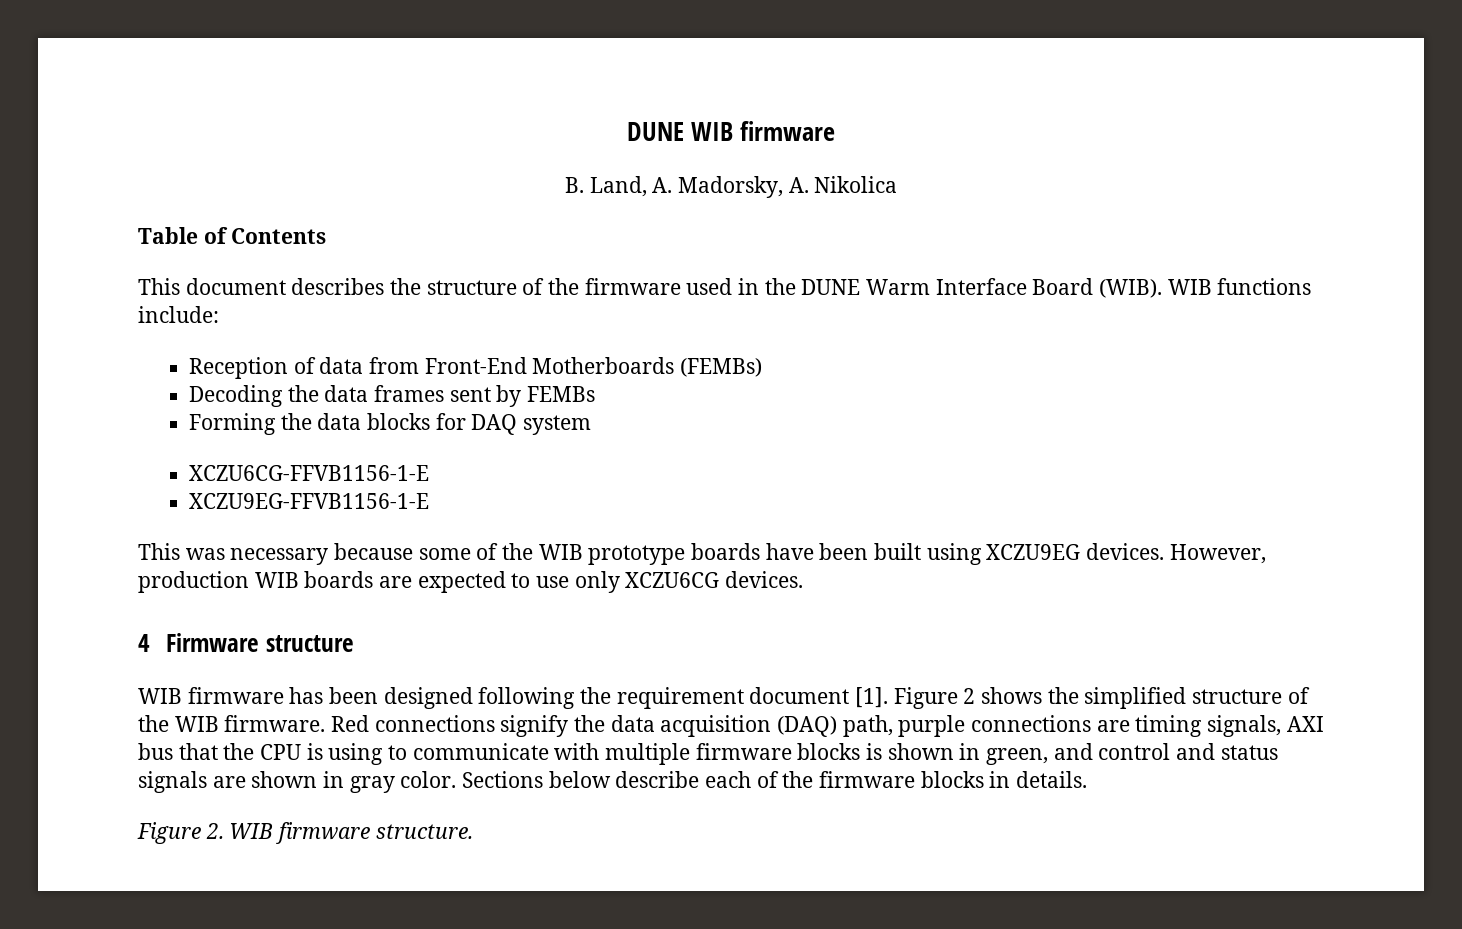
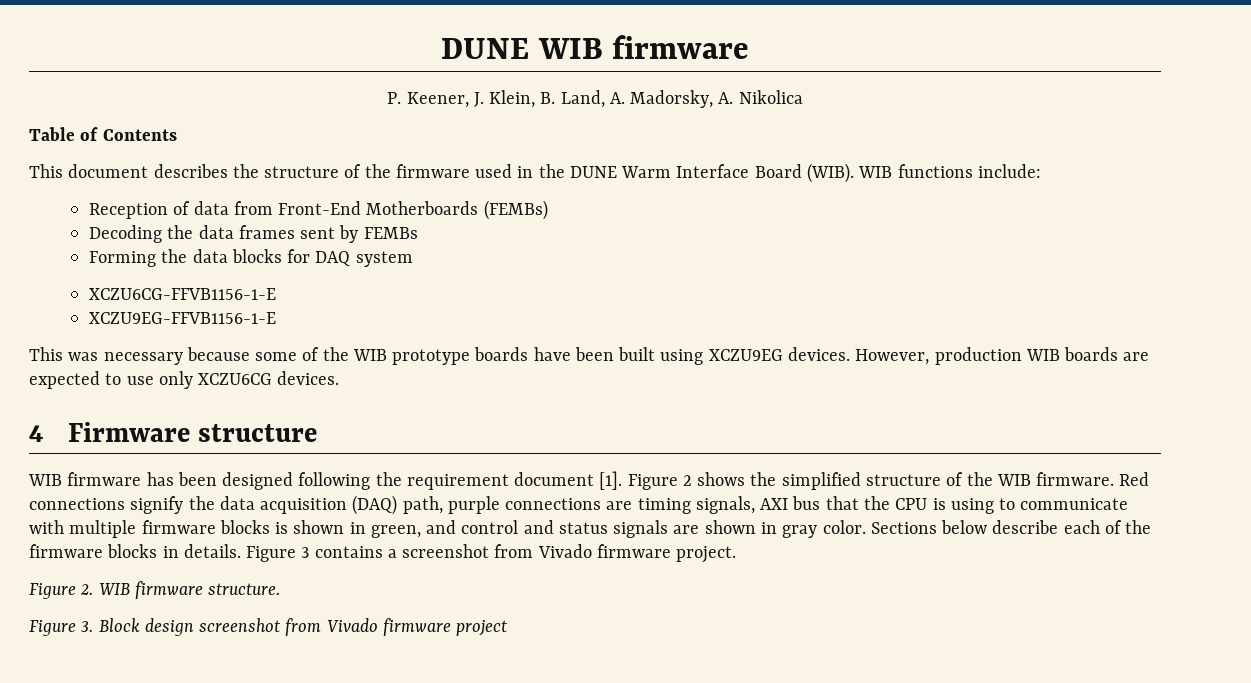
(836, 131) none -> [387,90,536,108] P. Keener, J. Klein,
(1088, 779) none -> [246,544,737,563] Figure 3 contains a screenshot from Vivado firmware project.
(473, 831) none -> [29,618,508,636] // Figure 3. Block design screenshot from Vivado firmware project

